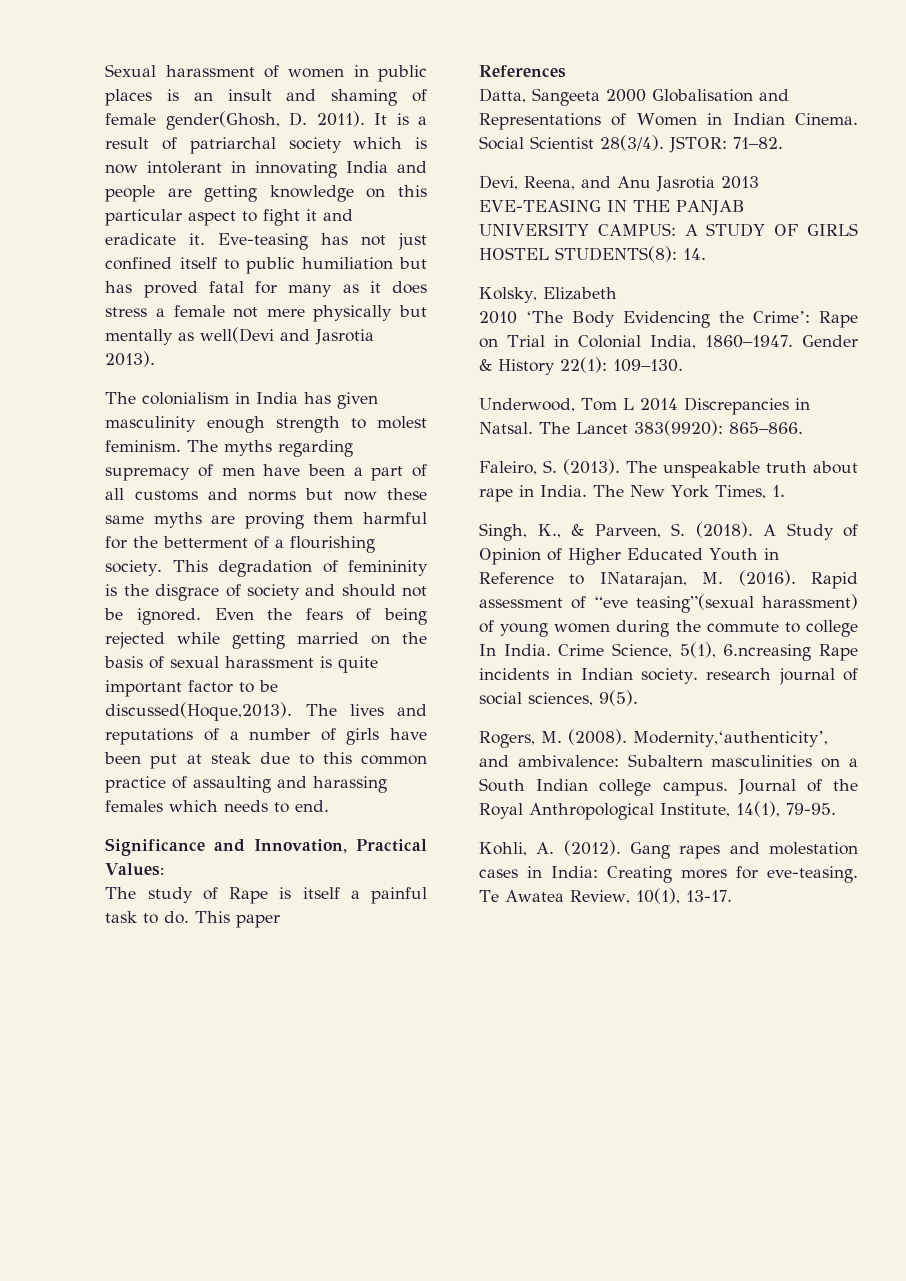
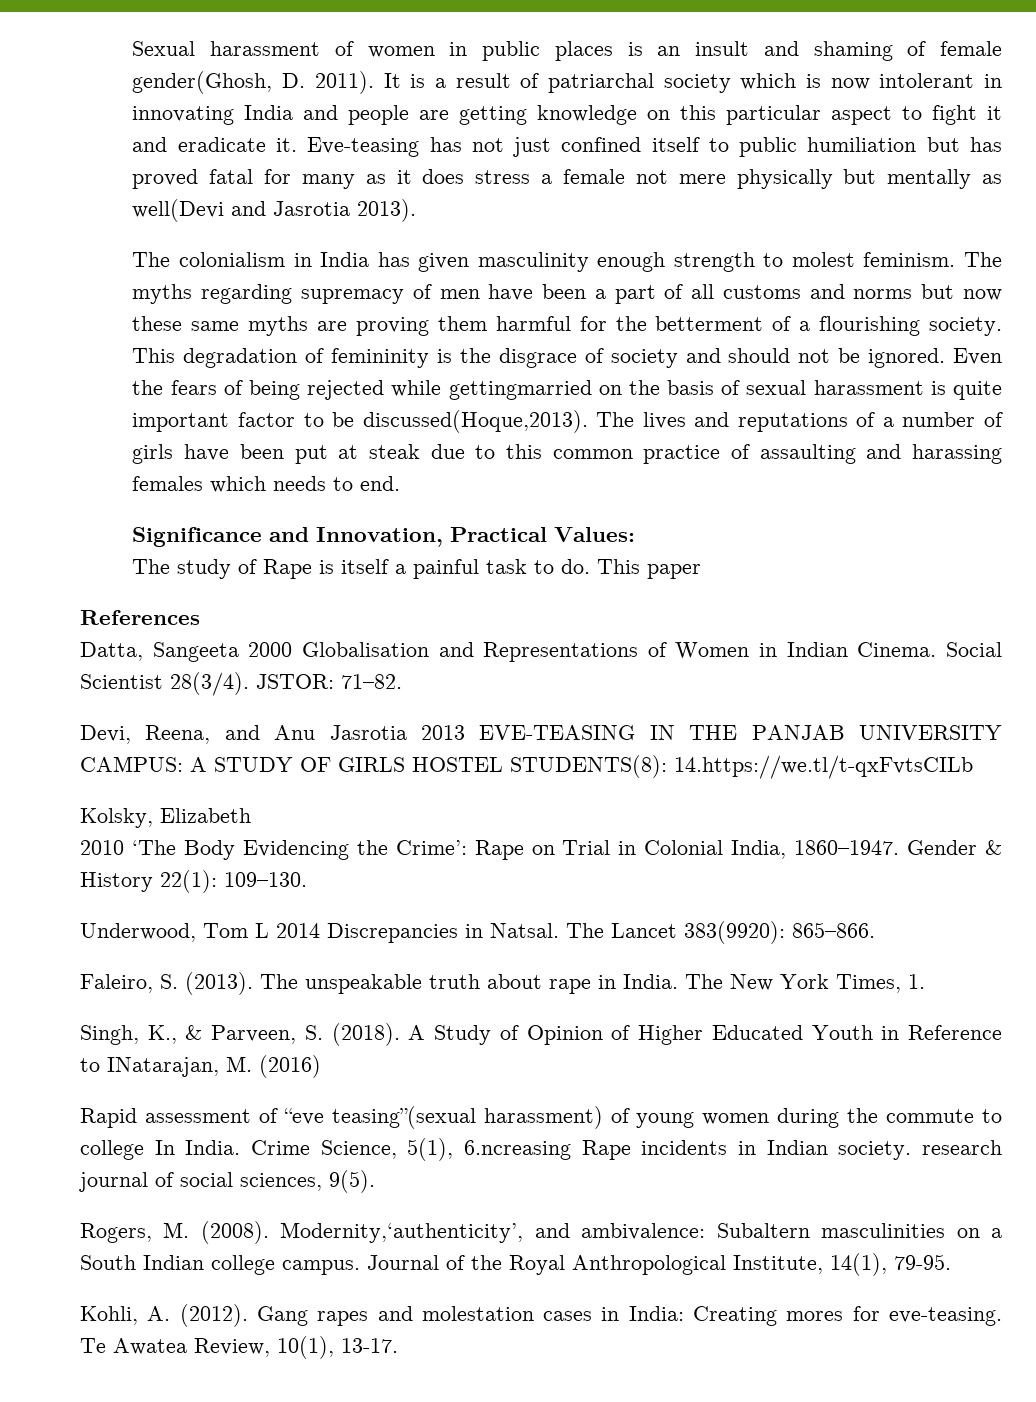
[232,632,360,649] getting married -> [448,380,592,400] gettingmarried
[683,248,706,260] 14. -> [674,755,973,779] 14.https://we.tl/t-qxFvtsCILb
[738,570,796,586] (2016). -> [259,1055,321,1078] (2016) //

